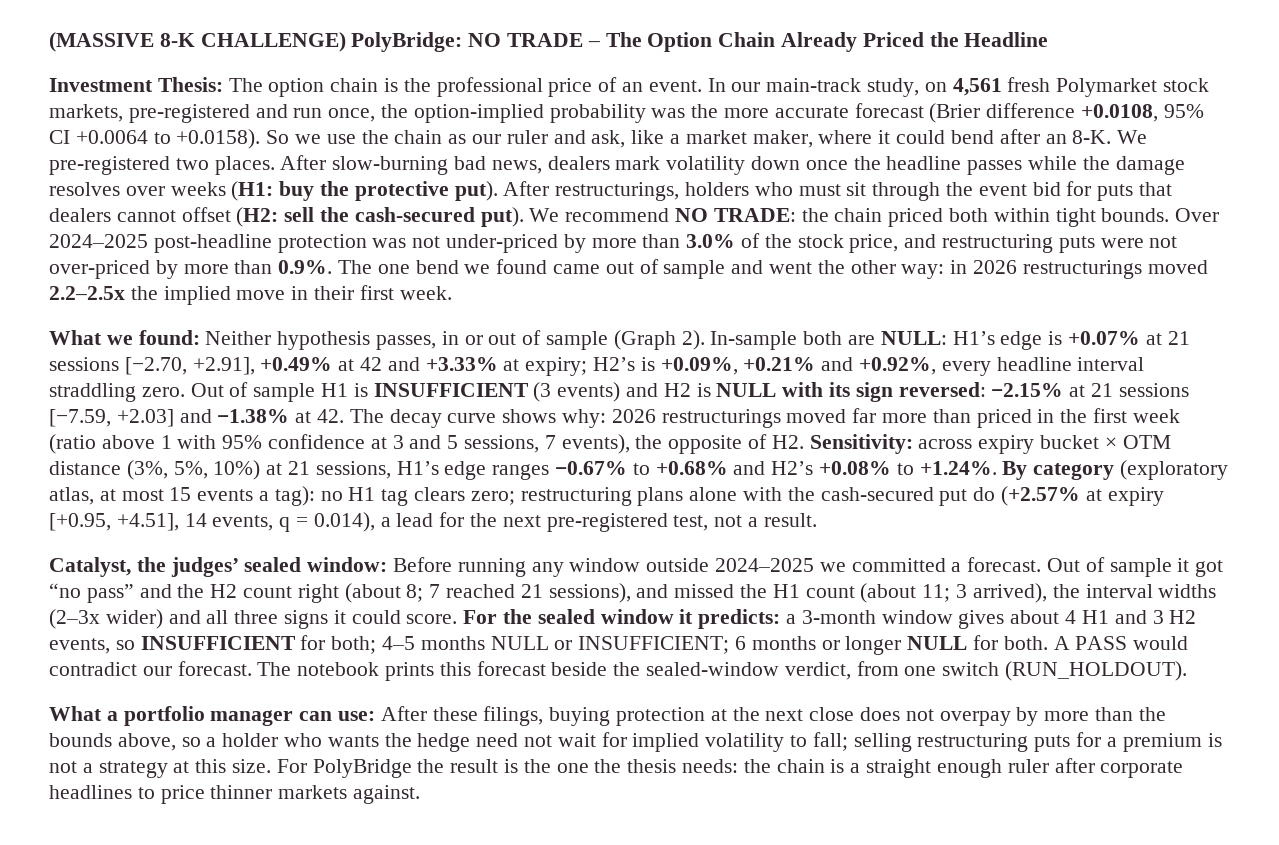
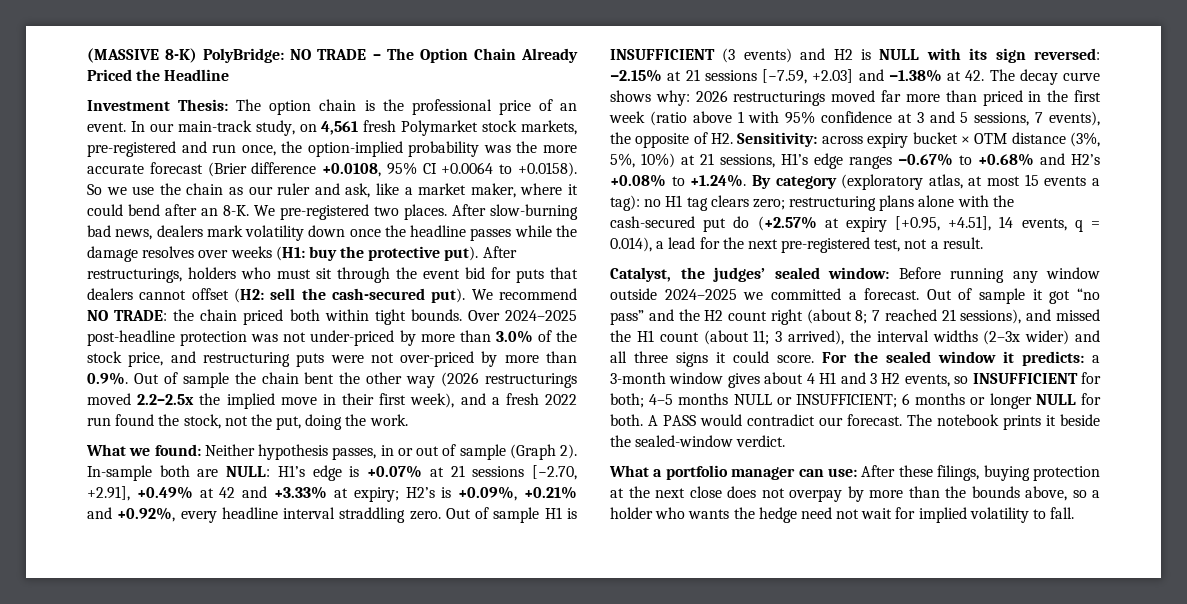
[159,32,346,52] 8-K CHALLENGE) -> [165,48,198,63] 8-K)
[338,259,1018,279] The one bend we found came out of sample and went the other way: in 2026 -> [133,372,480,388] Out of sample the chain bent the other way (2026
[399,286,452,300] week. -> [410,393,577,408] [87,414,408,430] week), and a fresh 2022 run found the stock, not the put, doing the work.
[439,661,546,676] this forecast -> [1046,415,1056,426] it
[784,661,1188,681] verdict, from one switch (RUN_HOLDOUT). -> [736,435,786,447] verdict.
[812,732,1222,752] [49,758,1184,778] [49,785,421,804] fall; selling restructuring puts for a premium is not a strategy at this size. For PolyBridge the result is the one the thesis needs: the chain is a straight enough ruler after corporate headlines to price thinner markets against. -> [1050,507,1075,519] fall.

